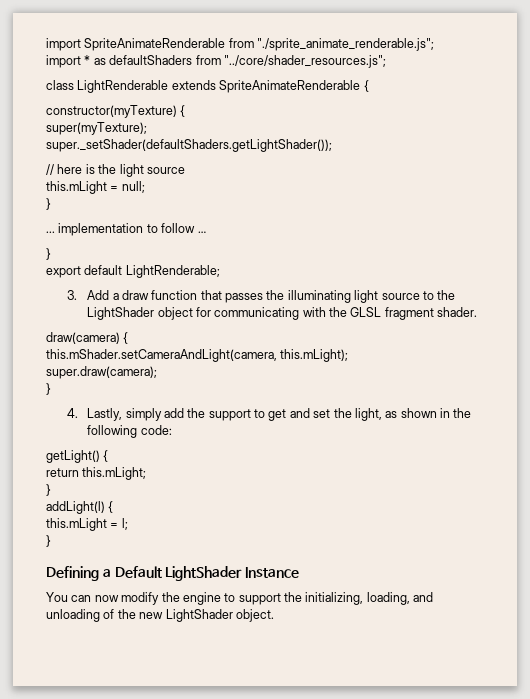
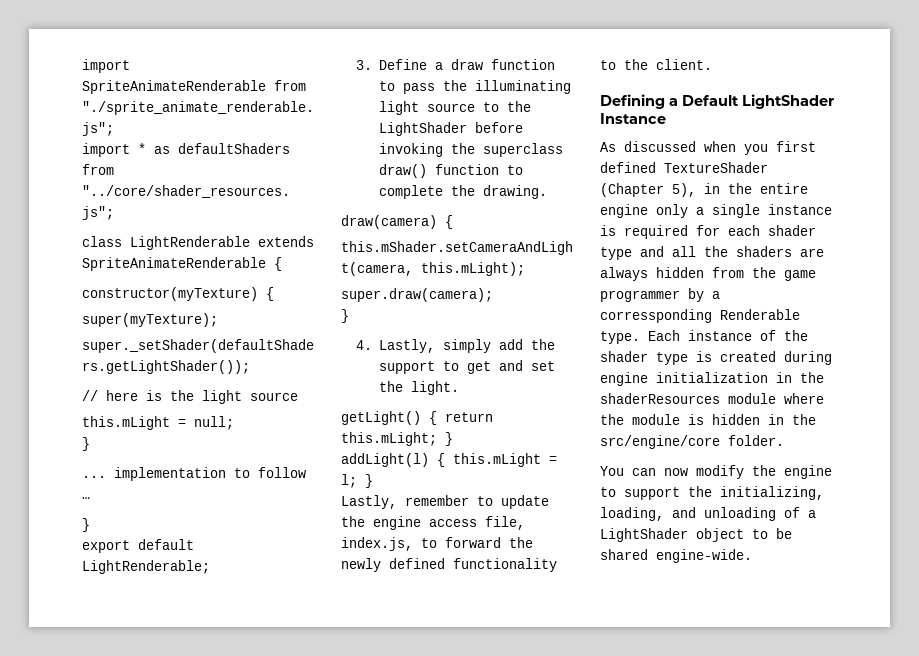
[87,290,110,300] Add -> [378,59,427,70] Define
[200,290,263,303] that passes -> [378,81,435,94] to pass
[157,307,478,320] object for communicating with the GLSL fragment shader. -> [474,122,523,133] [378,143,563,157] [378,164,523,178] [378,185,547,199] before invoking the superclass draw() function to complete the drawing.
[354,408,472,421] [87,425,172,438] light, as shown in the following code: -> [410,381,459,395] light.
(109, 456) // -> (437, 418) none
(147, 473) // -> (437, 439) none
(114, 507) // -> (445, 460) none
[46,535,51,547] // } -> [365,474,373,488] [341,495,549,509] [341,516,525,530] [341,537,533,551] [341,558,557,572] [600,59,712,70] } // Lastly, remember to update the engine access file, index.js, to forward the newly defined functionality to the client.
(300, 572) none -> [600,141,816,155] [600,162,768,173] [600,183,808,197] [600,204,832,218] [600,225,816,239] [600,246,824,260] [600,267,816,281] [600,288,720,302] [600,309,800,323] [600,330,808,344] [600,351,832,365] [600,372,824,386] [600,393,824,404] [600,414,816,425] [600,435,784,449] // As discussed when you first defined TextureShader (Chapter 5), in the entire engine only a single instance is required for each shader type and all the shaders are always hidden from the game programmer by a corressponding Renderable type. Each instance of the shader type is created during engine initialization in the shaderResources module where the module is hidden in the src/engine/core folder.
[117,609,274,622] the new LightShader object. -> [808,510,816,518] [600,528,792,542] [600,549,752,563] a LightShader object to be shared engine-wide.

